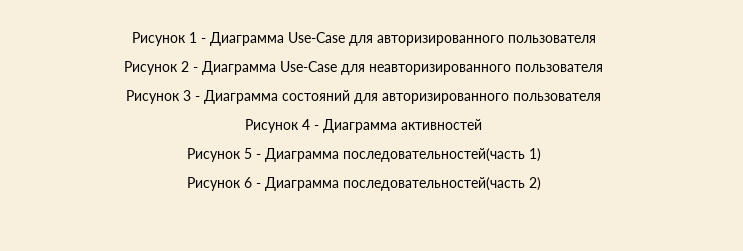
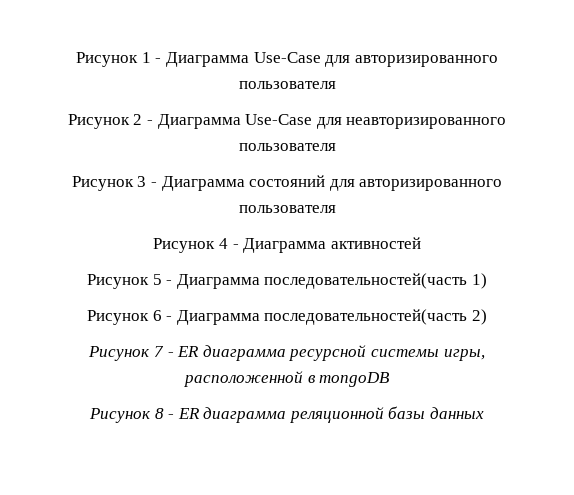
(541, 184) none -> [88,345,485,361] [183,371,391,387] [88,406,485,423] // Рисунок 7 - ER диаграмма ресурсной системы игры, расположенной в mongoDB // Рисунок 8 - ER диаграмма реляционной базы данных

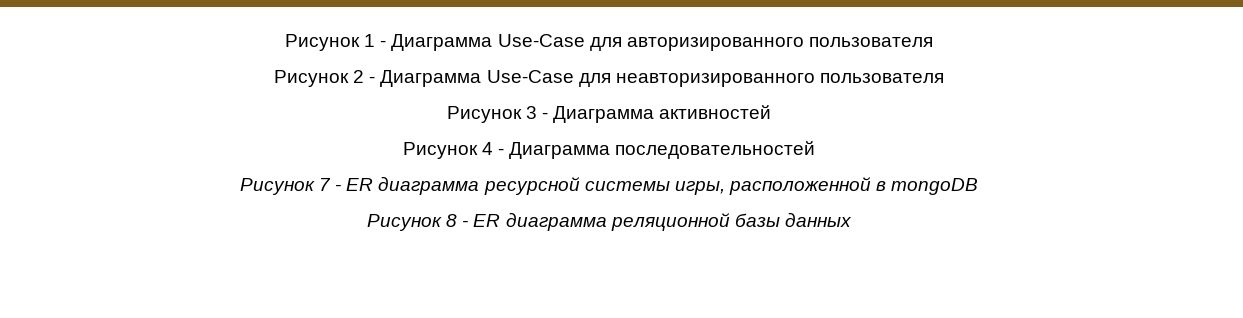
[249,175,503,191] [238,205,336,213] [153,238,327,253] состояний для авторизированного пользователя // Рисунок 4 - Диаграмма -> (655, 114) none
[152,273,487,289] [87,309,487,325] 5 - Диаграмма последовательностей(часть 1) // Рисунок 6 - Диаграмма последовательностей(часть 2) -> [481,141,816,159] 4 - Диаграмма последовательностей

